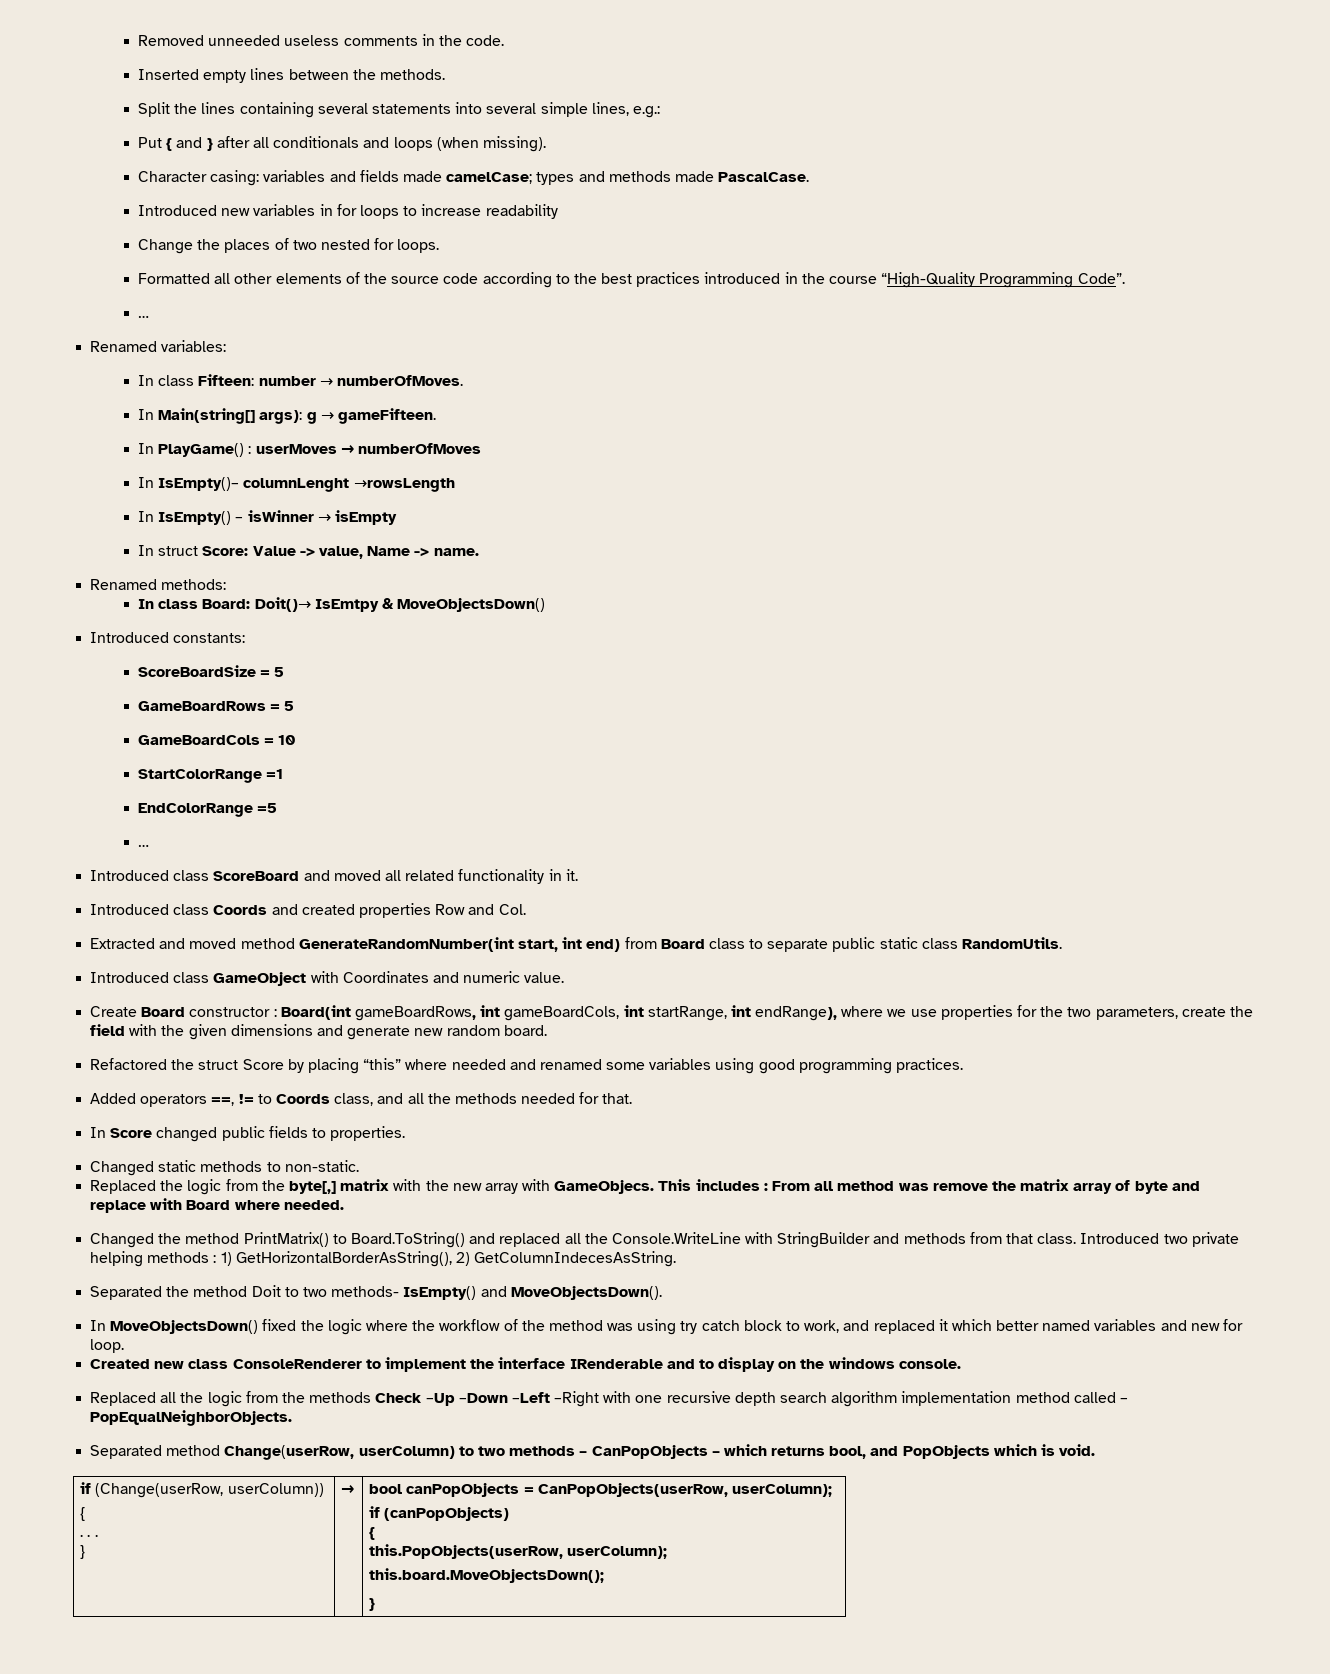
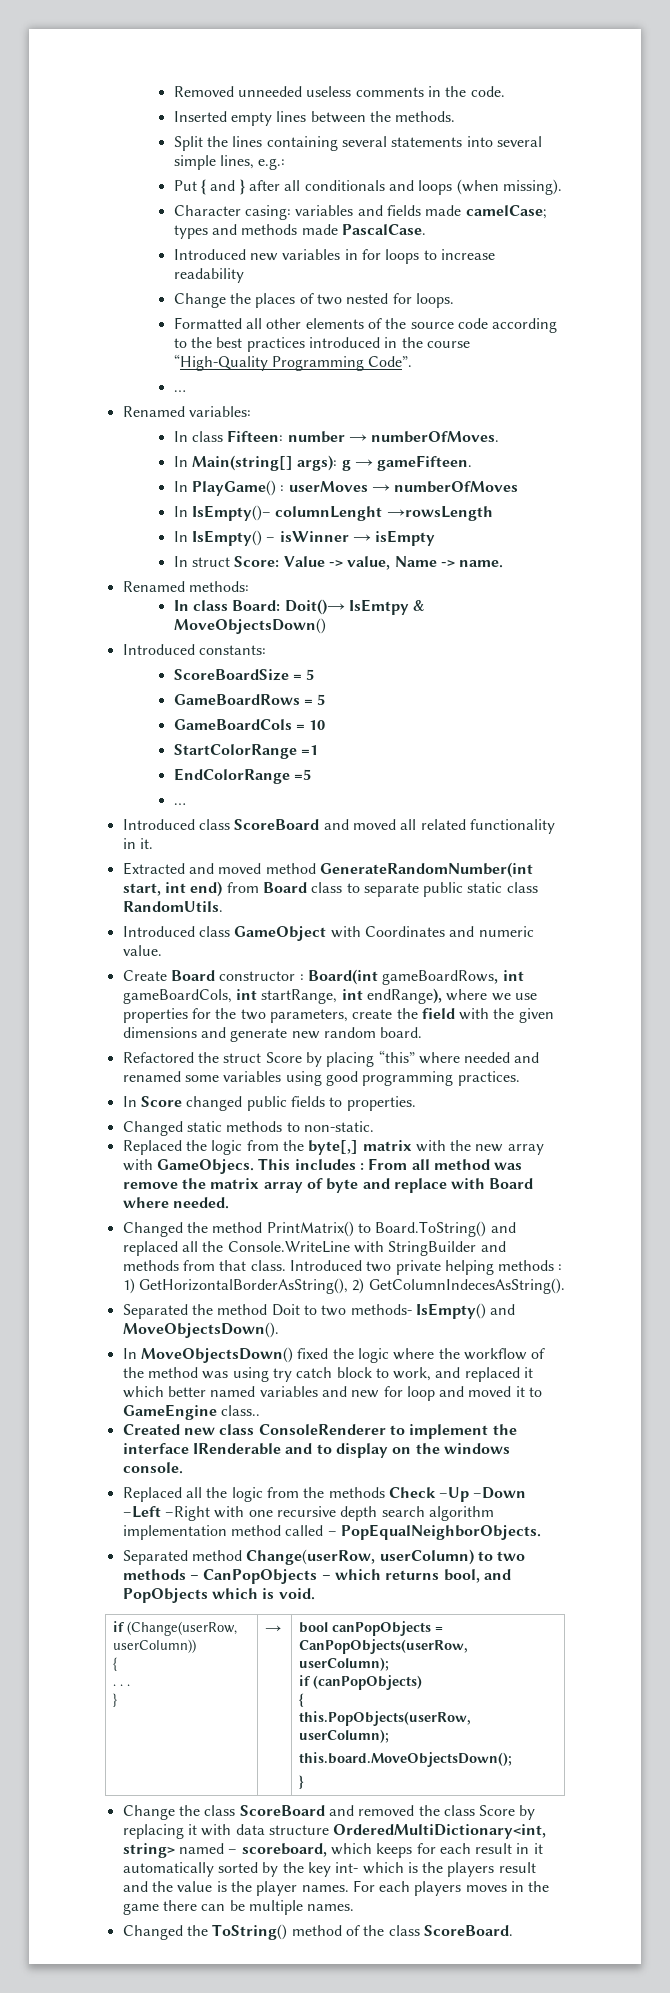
[90,903,526,918] // Introduced class Coords and created properties Row and Col. -> (153, 843) none
[90,1092,633,1107] // Added operators ==, != to Coords class, and all the methods needed for that. -> (520, 1078) none
[474,1251,677,1267] GetColumnIndecesAsString. -> [368,1278,565,1294] GetColumnIndecesAsString().
[90,1339,125,1353] loop. -> [406,1386,543,1401] [122,1404,260,1420] loop and moved it to GameEngine class..
(376, 1604) none -> [122,1805,536,1820] [122,1824,547,1839] [122,1843,543,1858] [122,1862,536,1877] [122,1880,550,1896] [122,1900,355,1915] [122,1924,513,1940] // Change the class ScoreBoard and removed the class Score by replacing it with data structure OrderedMultiDictionary<int, string> named – scoreboard, which keeps for each result in it automatically sorted by the key int- which is the players result and the value is the player names. For each players moves in the game there can be multiple names. // Changed the ToString() method of the class ScoreBoard.

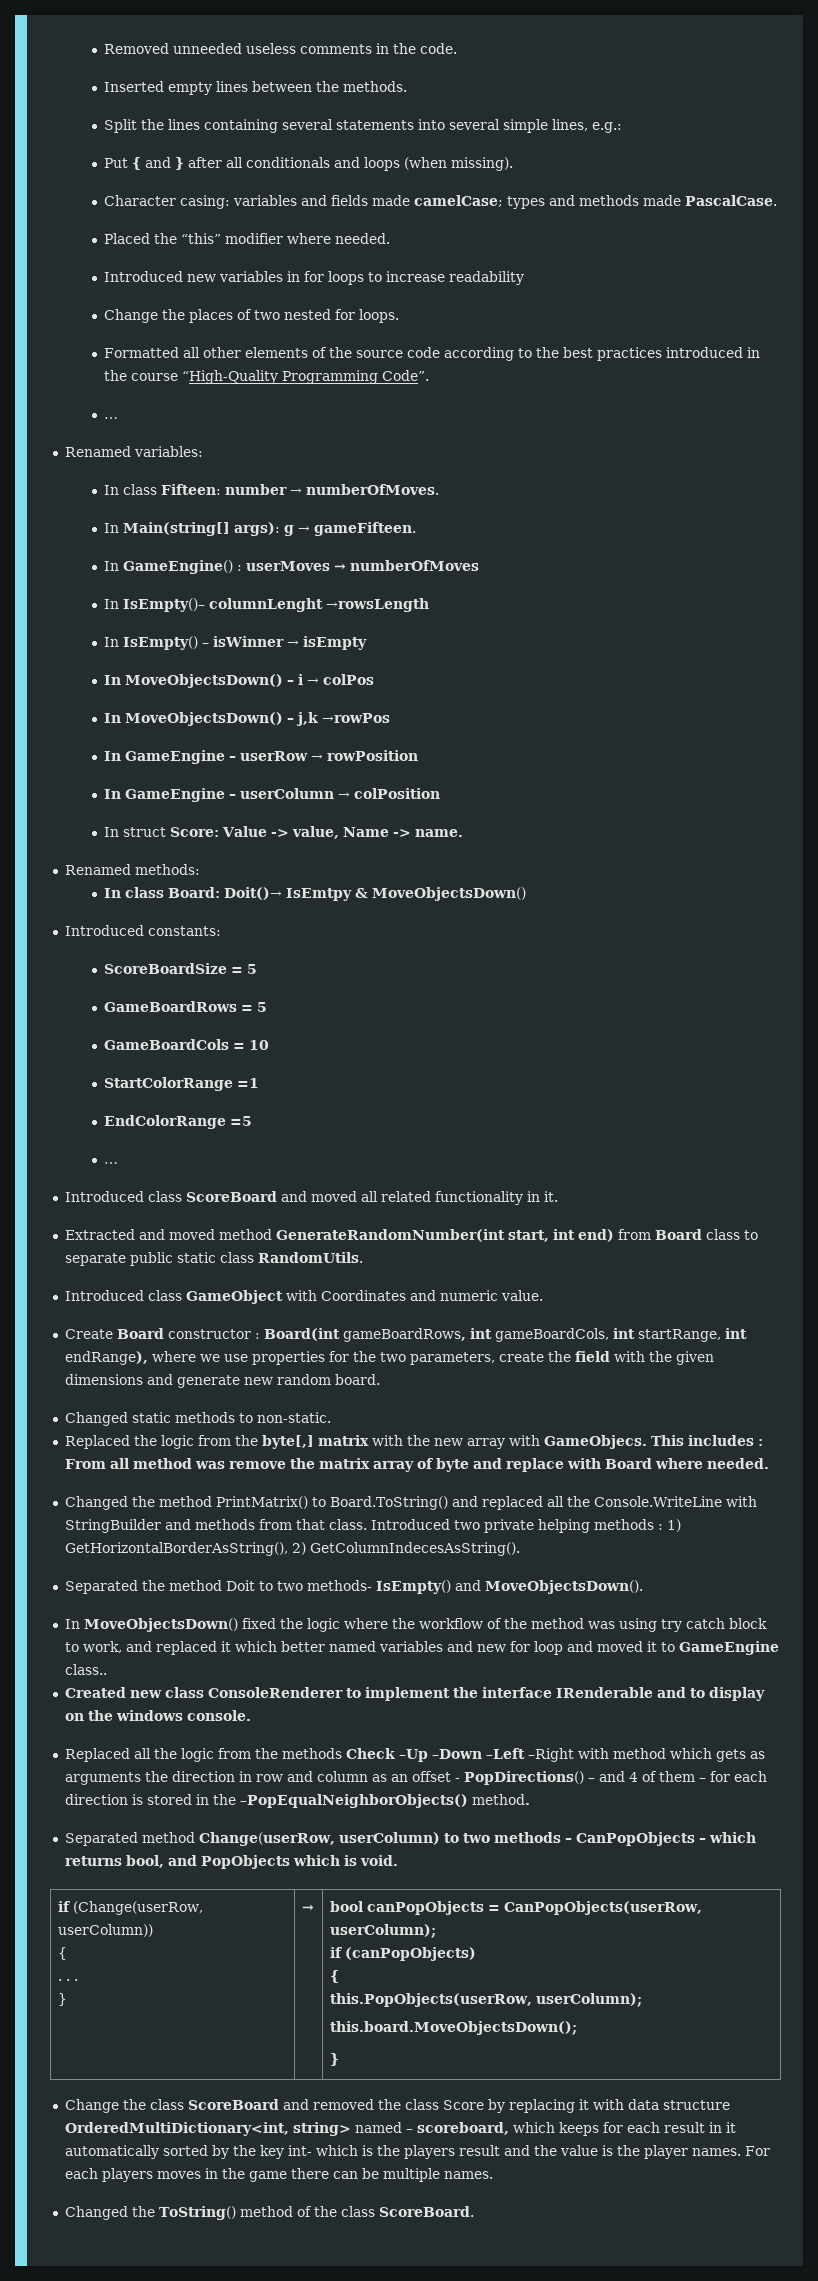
(427, 229) none -> [104,233,391,244] // Placed the “this” modifier where needed.
[192,480,277,496] PlayGame() -> [123,560,234,574] GameEngine()
(436, 538) none -> [104,674,375,688] [104,712,391,726] [104,750,419,764] [104,788,441,802] // In MoveObjectsDown() – i → colPos // In MoveObjectsDown() – j,k →rowPos // In GameEngine – userRow → rowPosition // In GameEngine – userColumn → colPosition
[122,1050,540,1067] [122,1071,520,1086] [122,1096,416,1111] // Refactored the struct Score by placing “this” where needed and renamed some variables using good programming practices. // In Score changed public fields to properties. -> (380, 1379) none
[248,1506,494,1521] [122,1524,541,1540] one recursive depth search algorithm implementation method called – PopEqualNeighborObjects. -> [612,1748,765,1762] [64,1771,767,1785] [64,1794,530,1808] method which gets as arguments the direction in row and column as an offset - PopDirections() – and 4 of them – for each direction is stored in the –PopEqualNeighborObjects() method.

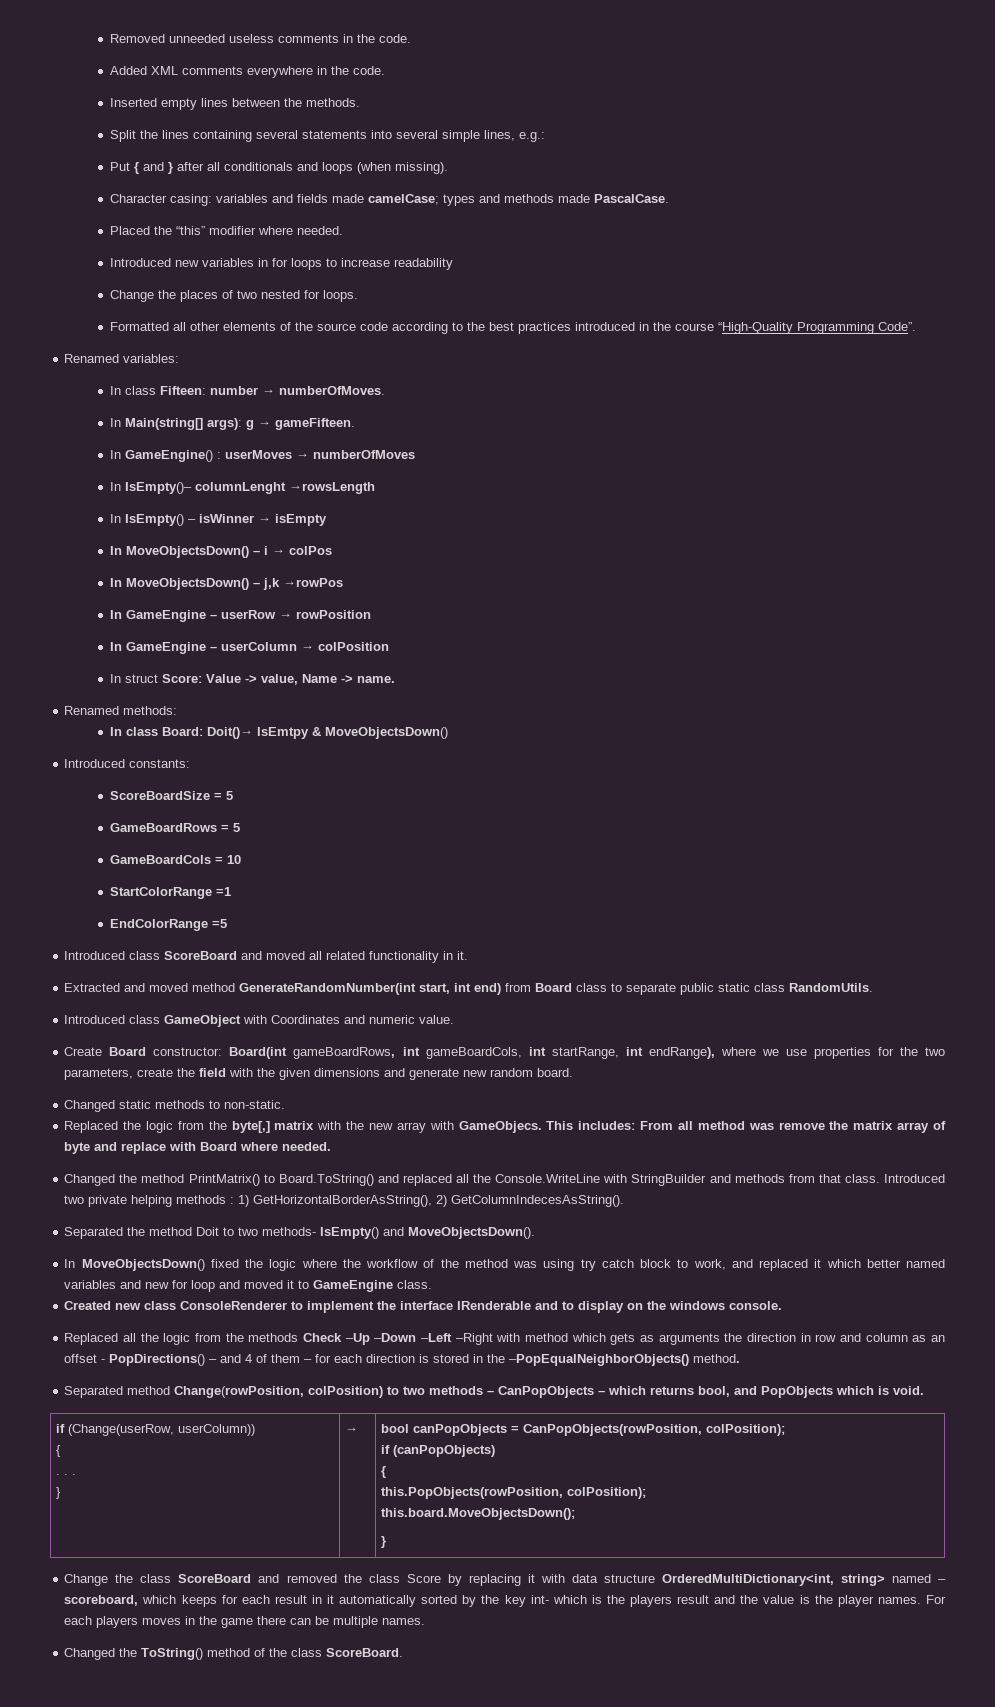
(458, 48) none -> [109,66,385,78] // Added XML comments everywhere in the code.
[104,417,119,419] // … -> (916, 326) none
[104,1162,119,1164] // … -> (227, 923) none
[167,1329,260,1339] constructor : -> [153,1047,223,1056] constructor:
[687,1435,763,1446] includes : -> [578,1121,636,1130] includes:
[64,1664,107,1675] class.. -> [397,1280,433,1289] class.
[198,1832,440,1846] Change(userRow, userColumn) -> [174,1386,384,1398] Change(rowPosition, colPosition)
[503,1901,702,1915] [329,1924,436,1938] CanPopObjects(userRow, userColumn); -> [523,1424,786,1436] CanPopObjects(rowPosition, colPosition);
[329,1993,642,2007] this.PopObjects(userRow, userColumn); -> [381,1487,647,1499] this.PopObjects(rowPosition, colPosition);

